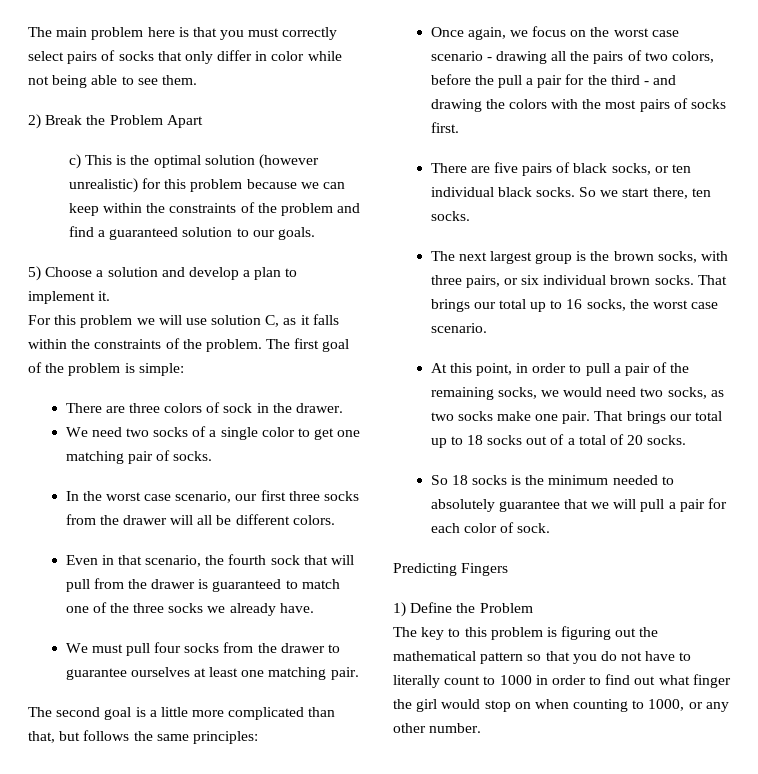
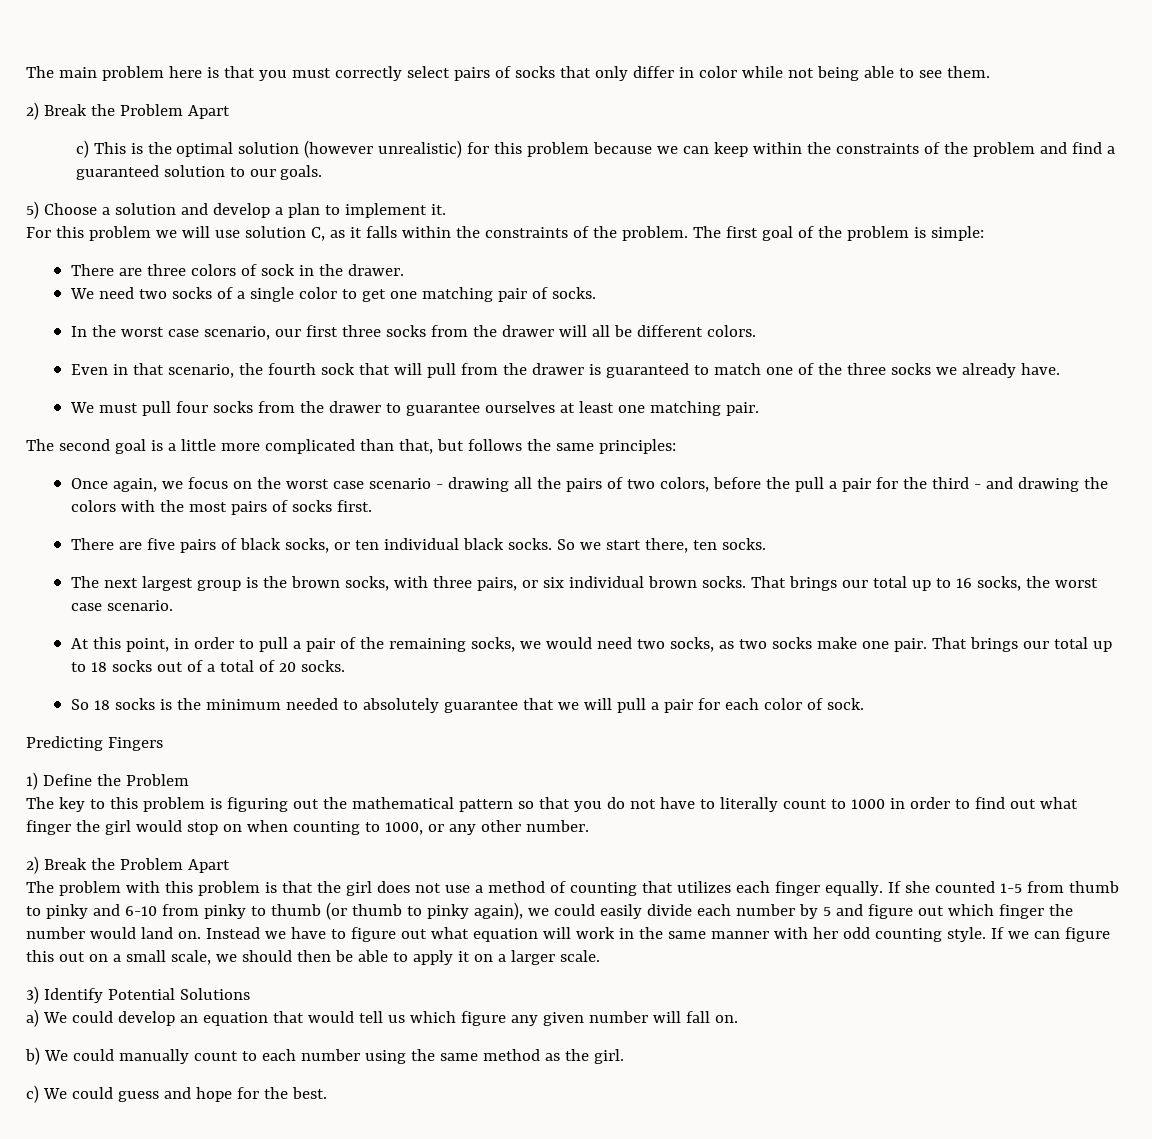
(482, 728) none -> [26,856,230,874] [26,881,1119,896] [26,902,1073,920] [26,927,1110,942] [26,950,600,965] [26,986,250,1004] [26,1009,738,1027] [25,1047,624,1065] [26,1085,327,1103] // 2) Break the Problem Apart // The problem with this problem is that the girl does not use a method of counting that utilizes each finger equally. If she counted 1-5 from thumb to pinky and 6-10 from pinky to thumb (or thumb to pinky again), we could easily divide each number by 5 and figure out which finger the number would land on. Instead we have to figure out what equation will work in the same manner with her odd counting style. If we can figure this out on a small scale, we should then be able to apply it on a larger scale. // 3) Identify Potential Solutions // a) We could develop an equation that would tell us which figure any given number will fall on. // b) We could manually count to each number using the same method as the girl. // c) We could guess and hope for the best.

